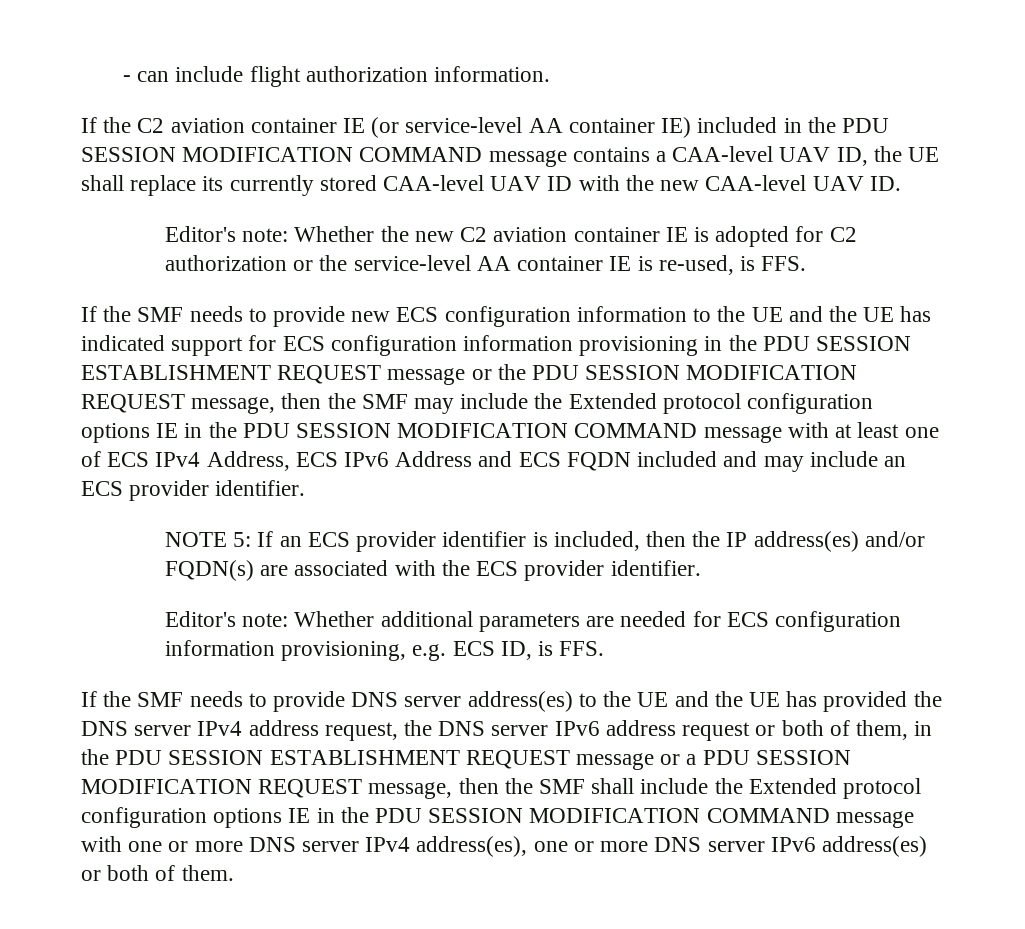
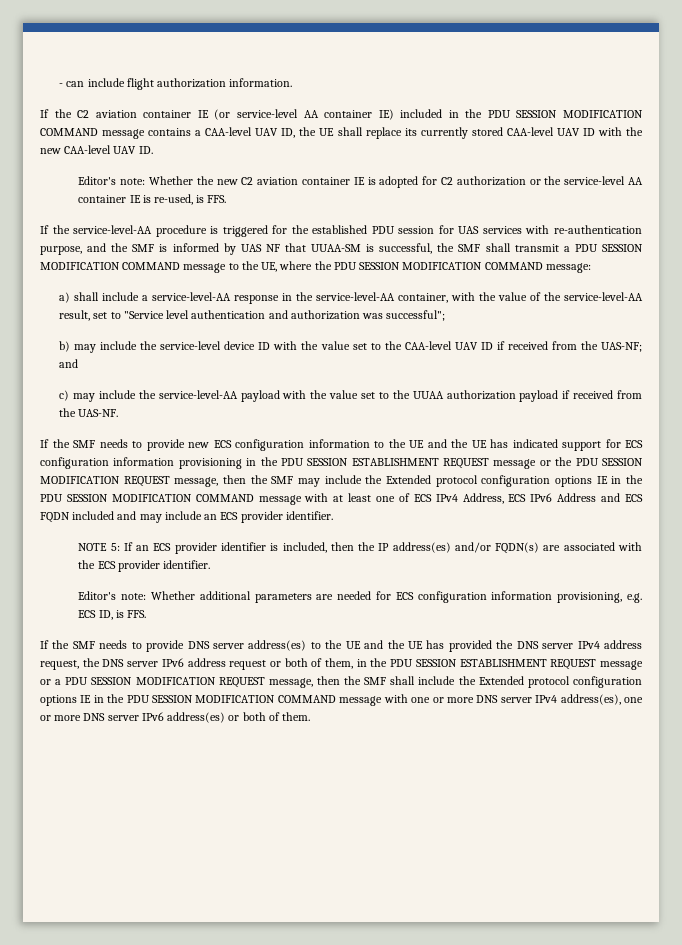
(807, 263) none -> [40,225,643,237] [40,243,643,255] [40,261,591,273] [59,292,643,304] [59,310,446,321] [59,341,642,353] [59,359,79,368] [59,390,643,402] [59,408,119,417] // If the service-level-AA procedure is triggered for the established PDU session for UAS services with re-authentication purpose, and the SMF is informed by UAS NF that UUAA-SM is successful, the SMF shall transmit a PDU SESSION MODIFICATION COMMAND message to the UE, where the PDU SESSION MODIFICATION COMMAND message: // a) shall include a service-level-AA response in the service-level-AA container, with the value of the service-level-AA result, set to "Service level authentication and authorization was successful"; // b) may include the service-level device ID with the value set to the CAA-level UAV ID if received from the UAS-NF; and // c) may include the service-level-AA payload with the value set to the UUAA authorization payload if received from the UAS-NF.

